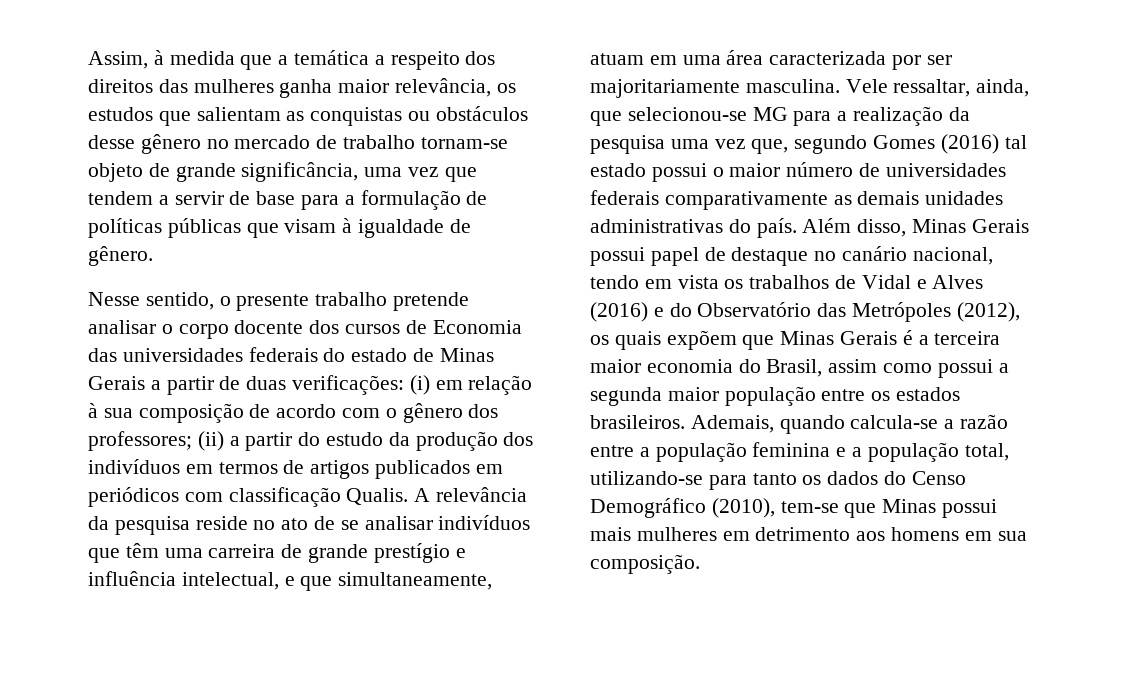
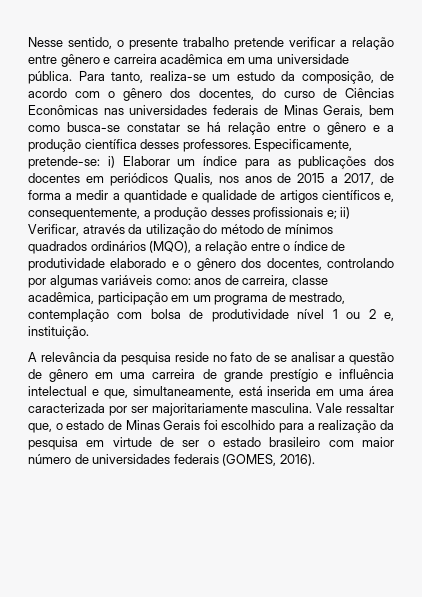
[88,50,496,70] [88,78,516,98] [88,106,528,126] [88,134,508,154] [88,162,477,182] [88,190,488,210] [88,218,471,238] [88,246,153,266] Assim, à medida que a temática a respeito dos direitos das mulheres ganha maior relevância, os estudos que salientam as conquistas ou obstáculos desse gênero no mercado de trabalho tornam-se objeto de grande significância, uma vez que tendem a servir de base para a formulação de políticas públicas que visam à igualdade de gênero. // -> (28, 42) none
[88,320,522,339] [88,347,494,362] [88,375,533,395] [88,403,244,423] analisar o corpo docente dos cursos de Economia das universidades federais do estado de Minas Gerais a partir de duas verificações: (i) em relação à sua composição -> [289,37,394,50] [28,54,349,67] [28,71,374,84] verificar a relação entre gênero e carreira acadêmica em uma universidade pública. Para tanto, realiza-se um estudo da composição,
[88,431,534,451] [88,459,503,479] [88,487,409,507] professores; (ii) a partir do estudo da produção dos indivíduos em termos de artigos publicados em periódicos com classificação Qualis. -> [198,88,394,100] [28,105,395,117] [28,122,394,135] [28,139,353,152] [28,156,394,169] [28,173,394,186] [28,190,394,203] [28,207,351,220] [28,224,333,237] [28,241,346,254] [28,258,394,271] [28,275,328,288] [28,292,346,305] [28,309,394,322] [28,326,89,339] docentes, do curso de Ciências Econômicas nas universidades federais de Minas Gerais, bem como busca-se constatar se há relação entre o gênero e a produção científica desses professores. Especificamente, pretende-se: i) Elaborar um índice para as publicações dos docentes em periódicos Qualis, nos anos de 2015 a 2017, de forma a medir a quantidade e qualidade de artigos científicos e, consequentemente, a produção desses profissionais e; ii) Verificar, através da utilização do método de mínimos quadrados ordinários (MQO), a relação entre o índice de produtividade elaborado e o gênero dos docentes, controlando por algumas variáveis como: anos de carreira, classe acadêmica, participação em um programa de mestrado, contemplação com bolsa de produtividade nível 1 ou 2 e, instituição. //
[281,518,309,530] ato -> [230,352,253,362] fato
[438,515,531,530] [88,543,159,563] indivíduos que têm -> [338,352,394,365] [28,369,114,382] a questão de gênero em
[181,572,493,591] [590,53,644,65] intelectual, e que simultaneamente, atuam -> [28,386,312,399] intelectual e que, simultaneamente, está inserida
[845,79,1030,97] [590,107,788,126] Vele ressaltar, ainda, que selecionou-se MG -> [316,403,394,413] [28,420,276,433] Vale ressaltar que, o estado de Minas Gerais foi escolhido
[670,134,1027,154] [590,163,724,182] uma vez que, segundo Gomes (2016) tal estado possui o -> [86,437,354,447] em virtude de ser o estado brasileiro com
[664,191,1004,210] [590,218,1029,238] [590,246,993,266] [590,275,984,289] [590,302,1020,322] [590,330,1001,350] [590,359,1009,378] [590,386,961,406] [590,414,1009,434] [590,442,1009,462] [590,471,966,490] [590,498,998,518] [590,527,1027,541] [590,554,700,574] comparativamente as demais unidades administrativas do país. Além disso, Minas Gerais possui papel de destaque no canário nacional, tendo em vista os trabalhos de Vidal e Alves (2016) e do Observatório das Metrópoles (2012), os quais expõem que Minas Gerais é a terceira maior economia do Brasil, assim como possui a segunda maior população entre os estados brasileiros. Ademais, quando calcula-se a razão entre a população feminina e a população total, utilizando-se para tanto os dados do Censo Demográfico (2010), tem-se que Minas possui mais mulheres em detrimento aos homens em sua composição. -> [222,454,315,466] (GOMES, 2016).

